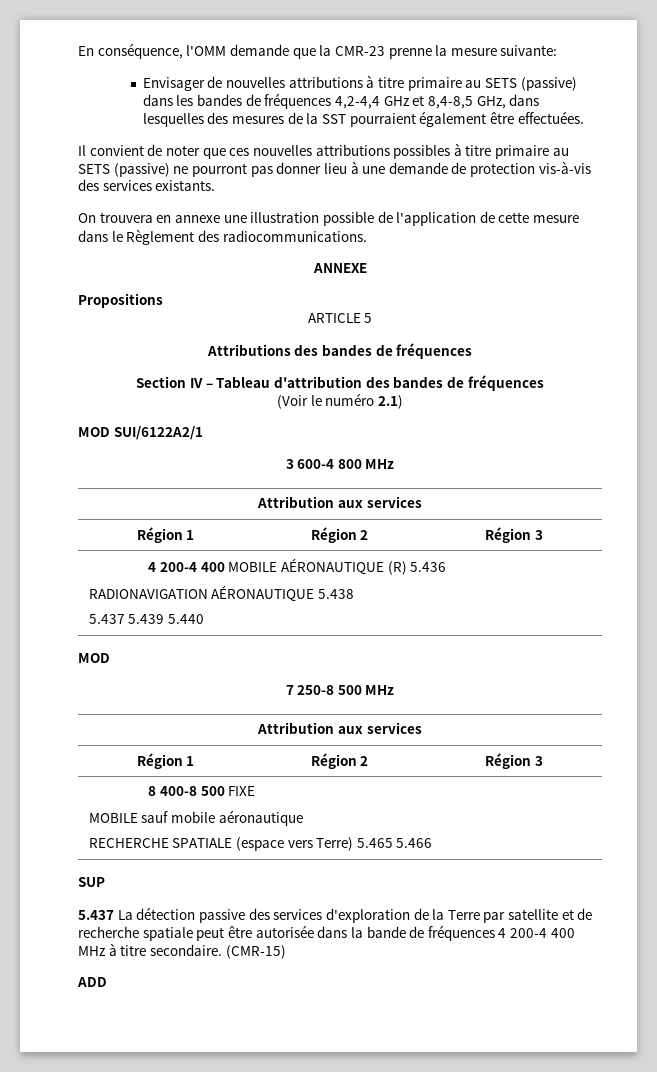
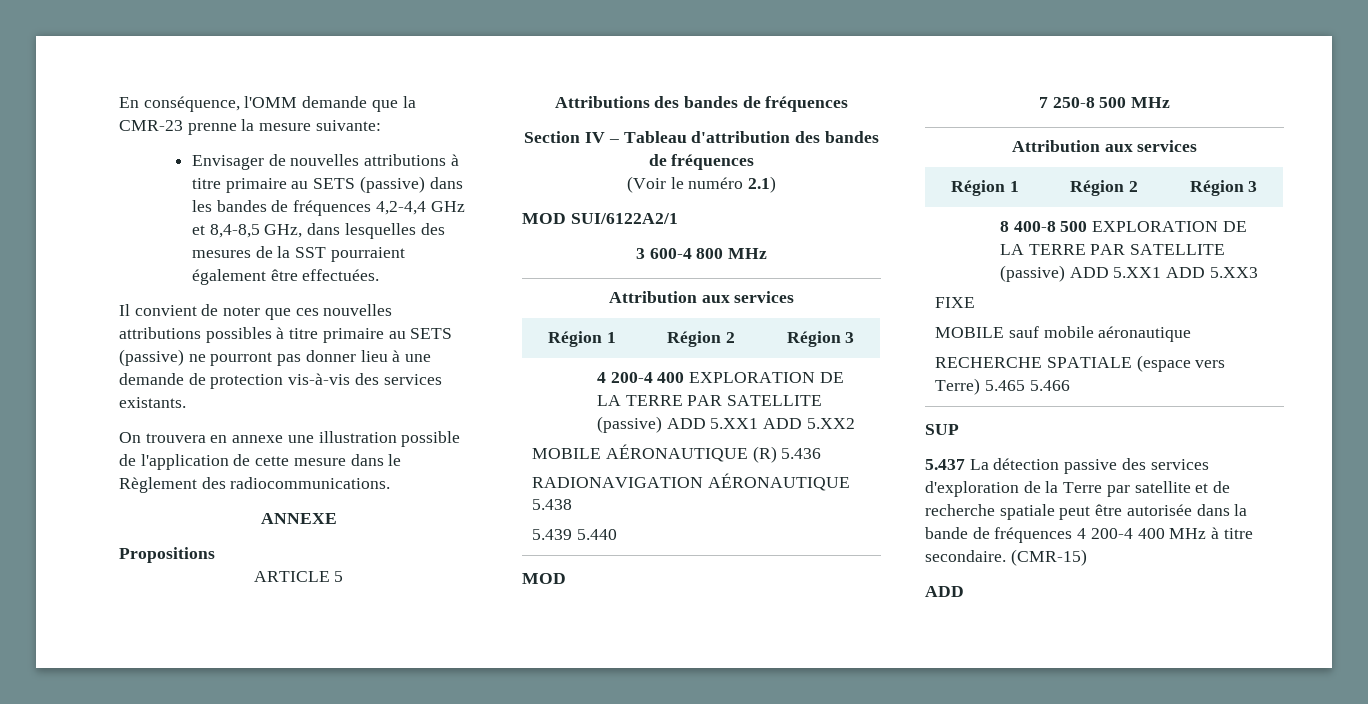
(225, 567) none -> [689,372,844,383] [596,395,823,406] [596,416,855,433] EXPLORATION DE LA TERRE PAR SATELLITE (passive) ADD 5.XX1 ADD 5.XX2 //
[88,614,125,624] 5.437 -> (573, 504) none
(225, 791) none -> [1092,221,1247,232] [999,244,1226,255] [999,265,1258,282] EXPLORATION DE LA TERRE PAR SATELLITE (passive) ADD 5.XX1 ADD 5.XX3 //

